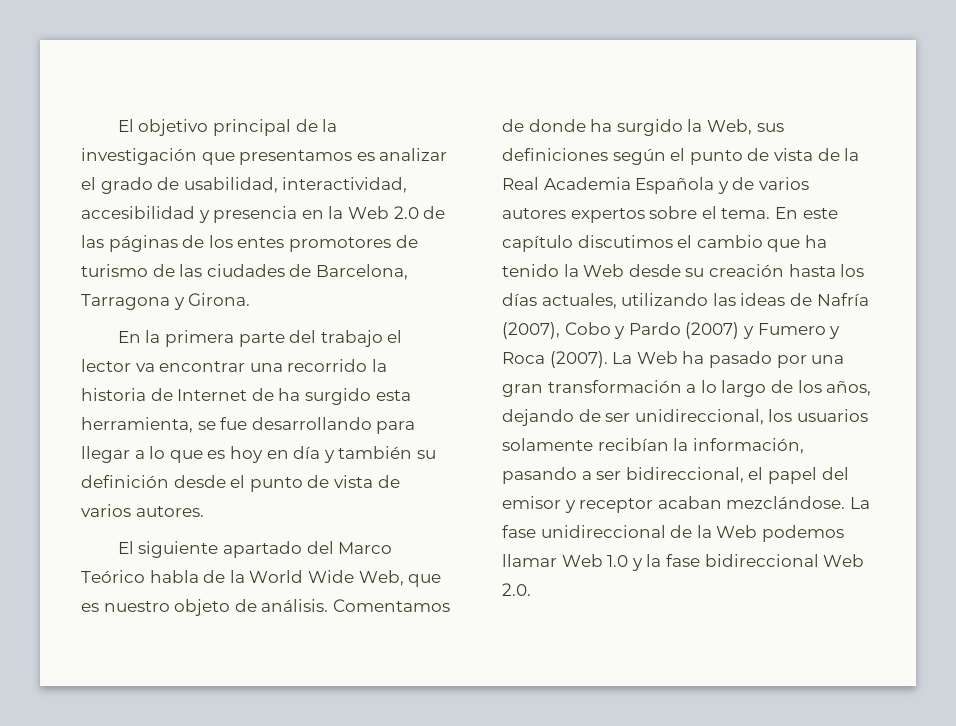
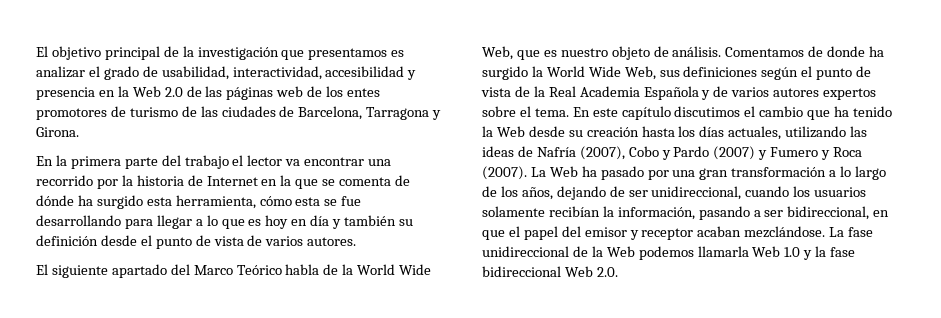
(178, 243) none -> [276,86,304,97] web
(368, 365) none -> [96,179,118,189] por
[251,388,274,401] de -> [261,175,411,189] [36,195,74,206] en la que se comenta de dónde
(193, 425) none -> [259,196,321,206] cómo esta
(703, 125) none -> [546,66,621,77] World Wide
(764, 417) none -> [745,186,790,197] cuando
(744, 475) none -> [873,210,890,217] [482,230,505,240] en que
[502,554,557,567] llamar -> [697,246,749,257] llamarla

